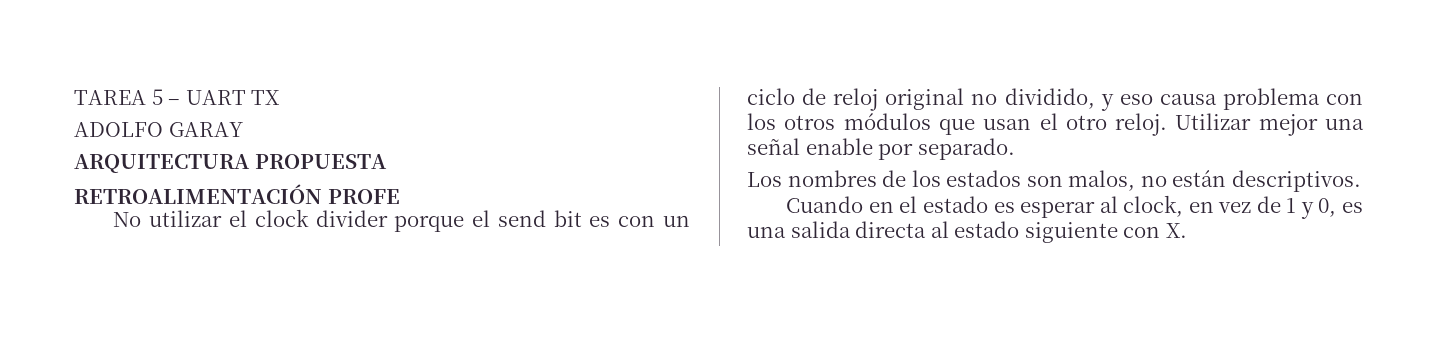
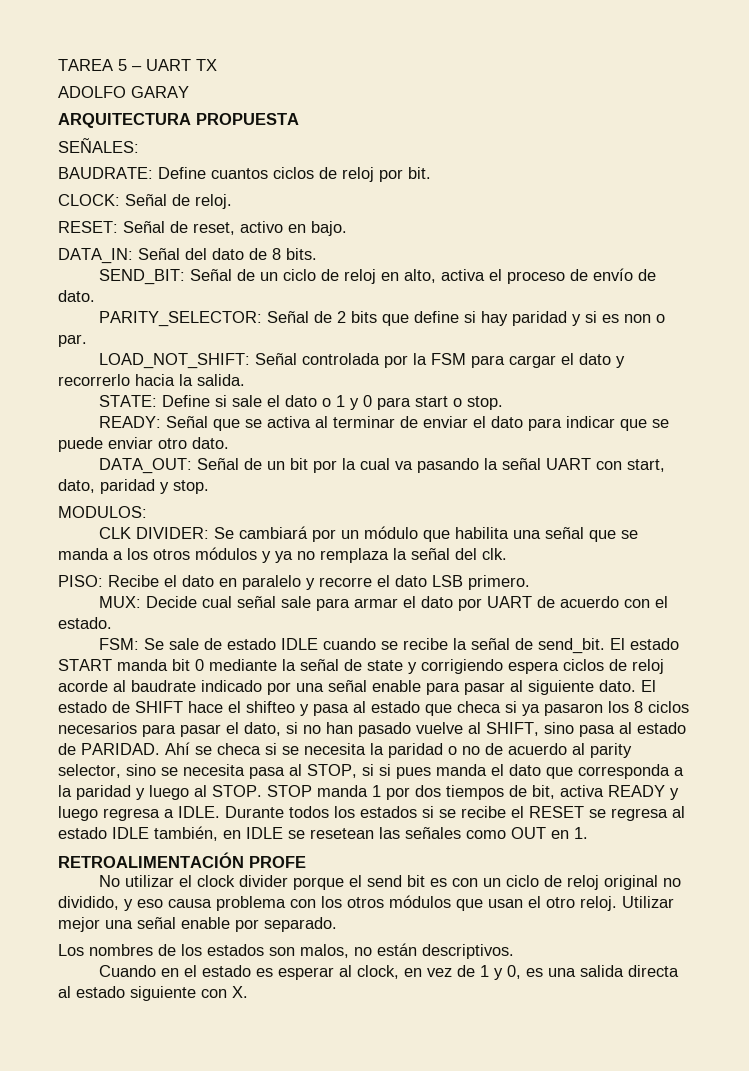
(387, 161) none -> [58,138,139,153] [58,167,431,182] [58,194,232,209] [58,221,347,236] [58,248,317,264] [98,268,656,285] [58,290,95,302] [98,311,665,327] [58,334,87,347] [98,353,625,369] [58,374,245,386] [98,395,503,410] [98,416,669,431] [58,437,229,452] [98,458,665,474] [58,479,209,494] [58,506,147,518] [98,526,638,542] [58,547,507,563] [58,575,530,590] [98,596,668,611] [58,617,112,629] [98,638,679,654] [58,659,664,674] [58,680,656,695] [58,701,689,716] [58,722,686,737] [58,742,632,758] [58,764,684,779] [58,785,679,800] [58,806,685,821] [58,826,588,841] // SEÑALES: // BAUDRATE: Define cuantos ciclos de reloj por bit. // CLOCK: Señal de reloj. // RESET: Señal de reset, activo en bajo. // DATA_IN: Señal del dato de 8 bits. // SEND_BIT: Señal de un ciclo de reloj en alto, activa el proceso de envío de dato. // PARITY_SELECTOR: Señal de 2 bits que define si hay paridad y si es non o par. // LOAD_NOT_SHIFT: Señal controlada por la FSM para cargar el dato y recorrerlo hacia la salida. // STATE: Define si sale el dato o 1 y 0 para start o stop. // READY: Señal que se activa al terminar de enviar el dato para indicar que se puede enviar otro dato. // DATA_OUT: Señal de un bit por la cual va pasando la señal UART con start, dato, paridad y stop. // MODULOS: // CLK DIVIDER: Se cambiará por un módulo que habilita una señal que se manda a los otros módulos y ya no remplaza la señal del clk. // PISO: Recibe el dato en paralelo y recorre el dato LSB primero. // MUX: Decide cual señal sale para armar el dato por UART de acuerdo con el estado. // FSM: Se sale de estado IDLE cuando se recibe la señal de send_bit. El estado START manda bit 0 mediante la señal de state y corrigiendo espera ciclos de reloj acorde al baudrate indicado por una señal enable para pasar al siguiente dato. El estado de SHIFT hace el shifteo y pasa al estado que checa si ya pasaron los 8 ciclos necesarios para pasar el dato, si no han pasado vuelve al SHIFT, sino pasa al estado de PARIDAD. Ahí se checa si se necesita la paridad o no de acuerdo al parity selector, sino se necesita pasa al STOP, si si pues manda el dato que corresponda a la paridad y luego al STOP. STOP manda 1 por dos tiempos de bit, activa READY y luego regresa a IDLE. Durante todos los estados si se recibe el RESET se regresa al estado IDLE también, en IDLE se resetean las señales como OUT en 1.

